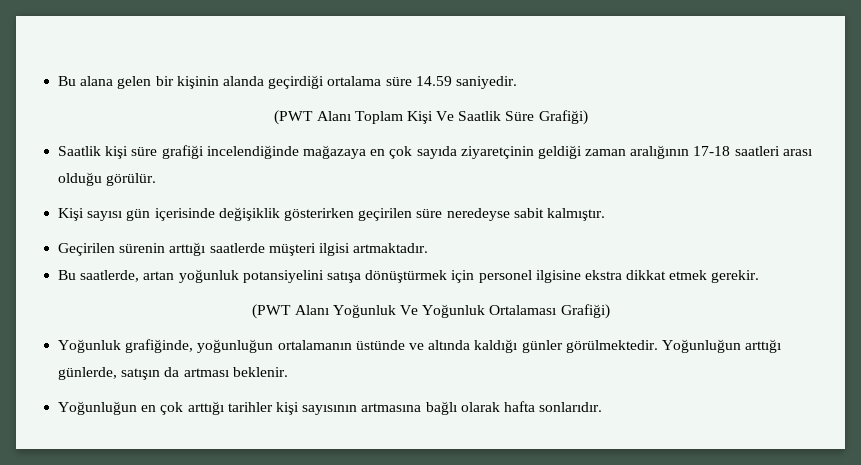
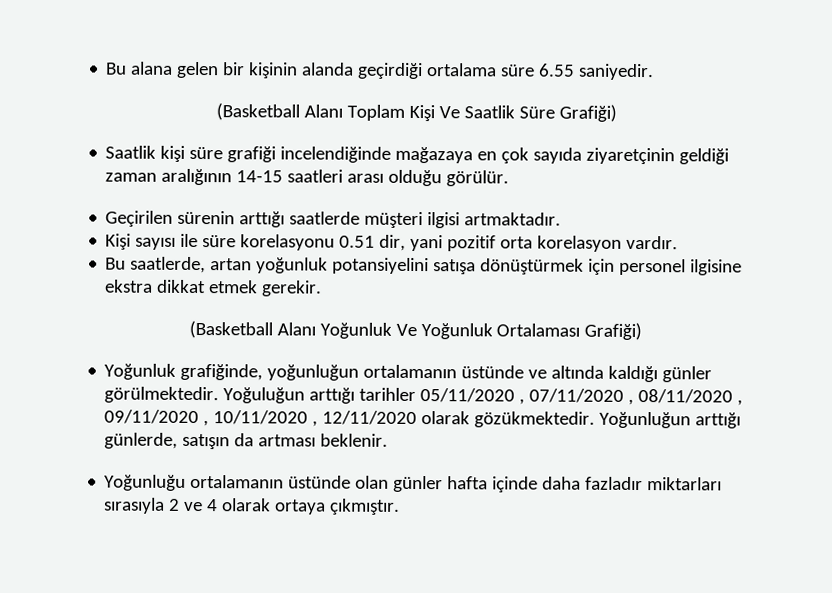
[415,76,452,86] 14.59 -> [538,63,576,77] 6.55
[274,110,314,125] (PWT -> [216,103,301,121] (Basketball
[693,146,731,156] 17-18 -> [236,170,284,183] 14-15
[58,207,605,221] // Kişi sayısı gün içerisinde değişiklik gösterirken geçirilen süre neredeyse sabit kalmıştır. -> (510, 178) none
(429, 248) none -> [105,233,679,252] // Kişi sayısı ile süre korelasyonu 0.51 dir, yani pozitif orta korelasyon vardır.
[252,304,292,319] (PWT -> [188,320,273,339] (Basketball
(658, 346) none -> [223,387,744,406] [104,409,596,428] Yoğuluğun arttığı tarihler 05/11/2020 , 07/11/2020 , 08/11/2020 , 09/11/2020 , 10/11/2020 , 12/11/2020 olarak gözükmektedir.
[58,401,603,415] Yoğunluğun en çok arttığı tarihler kişi sayısının artmasına bağlı olarak hafta sonlarıdır. -> [104,474,723,493] [104,497,401,515] Yoğunluğu ortalamanın üstünde olan günler hafta içinde daha fazladır miktarları sırasıyla 2 ve 4 olarak ortaya çıkmıştır.

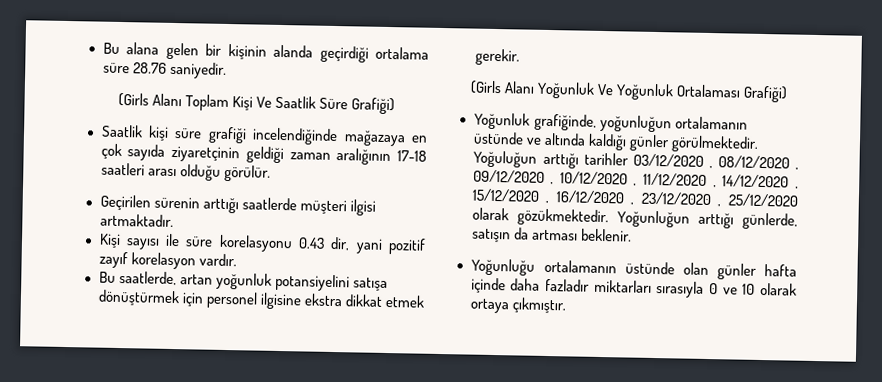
[538,63,576,77] 6.55 -> [132,62,167,74] 28.76
[216,103,301,121] (Basketball -> [117,92,149,107] (Girls
[236,170,284,183] 14-15 -> [397,150,427,162] 17-18
[339,235,376,248] 0.51 -> [298,237,326,249] 0.43
[500,236,534,249] orta -> [98,251,128,269] zayıf
[188,320,273,339] (Basketball -> [469,80,502,95] (Girls
[420,388,744,406] [104,409,418,427] 05/11/2020 , 07/11/2020 , 08/11/2020 , 09/11/2020 , 10/11/2020 , 12/11/2020 -> [632,153,799,170] [472,169,799,189] [471,188,798,207] 03/12/2020 , 08/12/2020 , 09/12/2020 , 10/12/2020 , 11/12/2020 , 14/12/2020 , 15/12/2020 , 16/12/2020 , 23/12/2020 , 25/12/2020
[169,498,219,512] 2 ve 4 -> [708,283,756,295] 0 ve 10

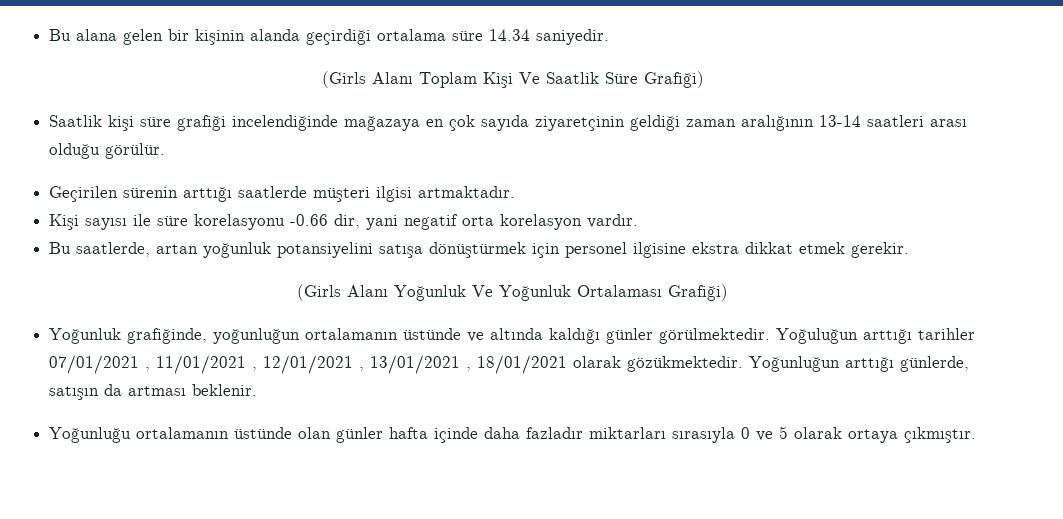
[132,62,167,74] 28.76 -> [489,29,531,41] 14.34
[397,150,427,162] 17-18 -> [819,115,862,127] 13-14
[298,237,326,249] 0.43 -> [290,214,329,226] -0.66
[388,238,426,255] [98,251,128,269] pozitif zayıf -> [404,214,495,230] negatif orta
[632,153,799,170] [472,169,799,189] [471,188,798,207] 03/12/2020 , 08/12/2020 , 09/12/2020 , 10/12/2020 , 11/12/2020 , 14/12/2020 , 15/12/2020 , 16/12/2020 , 23/12/2020 , 25/12/2020 -> [49,355,568,374] 07/01/2021 , 11/01/2021 , 12/01/2021 , 13/01/2021 , 18/01/2021
[742,283,756,295] 10 -> [779,426,789,439] 5

